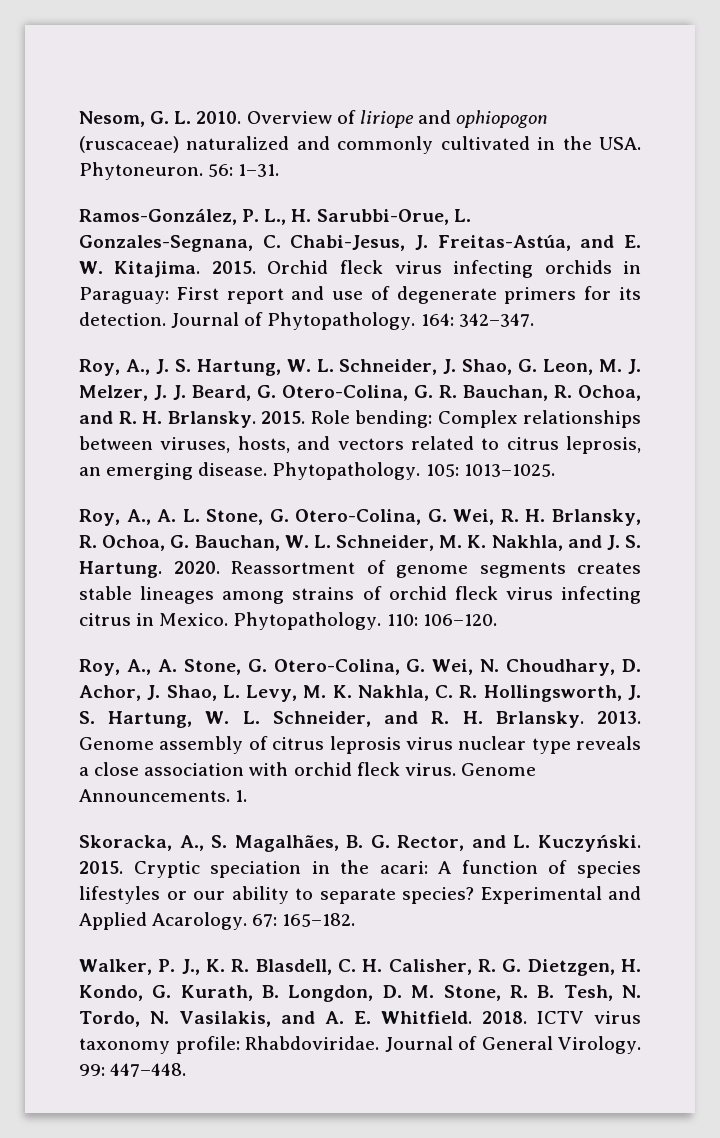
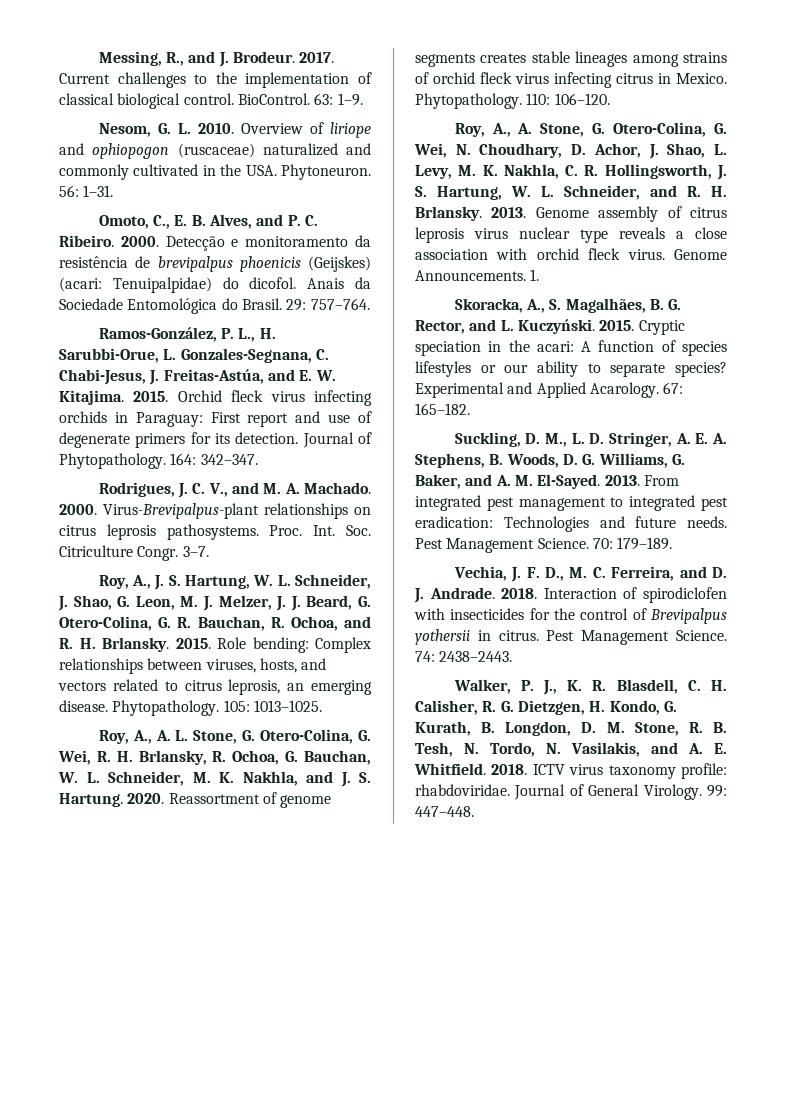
(79, 119) none -> [98,51,335,67] [59,72,372,88] [59,93,363,109] Messing, R., and J. Brodeur. 2017. Current challenges to the implementation of classical biological control. BioControl. 63: 1–9. //
(280, 170) none -> [98,214,318,229] [59,235,371,251] [59,256,371,272] [59,277,371,293] [59,298,370,314] // Omoto, C., E. B. Alves, and P. C. Ribeiro. 2000. Detecção e monitoramento da resistência de brevipalpus phoenicis (Geijskes) (acari: Tenuipalpidae) do dicofol. Anais da Sociedade Entomológica do Brasil. 29: 757–764.
(534, 320) none -> [98,482,371,498] [59,503,371,519] [59,524,371,540] [59,545,209,561] // Rodrigues, J. C. V., and M. A. Machado. 2000. Virus-Brevipalpus-plant relationships on citrus leprosis pathosystems. Proc. Int. Soc. Citriculture Congr. 3–7.
(356, 920) none -> [454,432,727,447] [415,453,685,468] [415,474,679,489] [415,495,728,511] [415,516,727,532] [415,537,673,553] [453,566,727,582] [414,587,727,603] [414,608,727,624] [415,629,727,645] [415,651,513,662] // Suckling, D. M., L. D. Stringer, A. E. A. Stephens, B. Woods, D. G. Williams, G. Baker, and A. M. El-Sayed. 2013. From integrated pest management to integrated pest eradication: Technologies and future needs. Pest Management Science. 70: 179–189. // Vechia, J. F. D., M. C. Ferreira, and D. J. Andrade. 2018. Interaction of spirodiclofen with insecticides for the control of Brevipalpus yothersii in citrus. Pest Management Science. 74: 2438–2443.
[245,1036,379,1050] Rhabdoviridae. -> [415,784,510,796] rhabdoviridae.

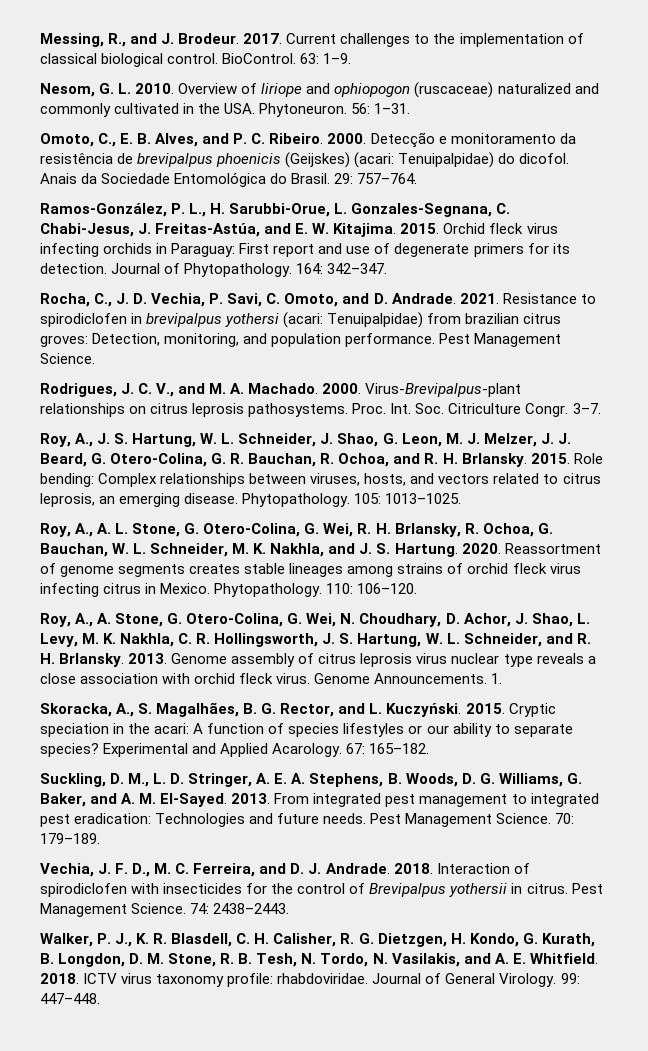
(258, 459) none -> [40,293,596,307] [40,312,562,328] [40,333,562,347] [40,353,95,364] // Rocha, C., J. D. Vechia, P. Savi, C. Omoto, and D. Andrade. 2021. Resistance to spirodiclofen in brevipalpus yothersi (acari: Tenuipalpidae) from brazilian citrus groves: Detection, monitoring, and population performance. Pest Management Science.

